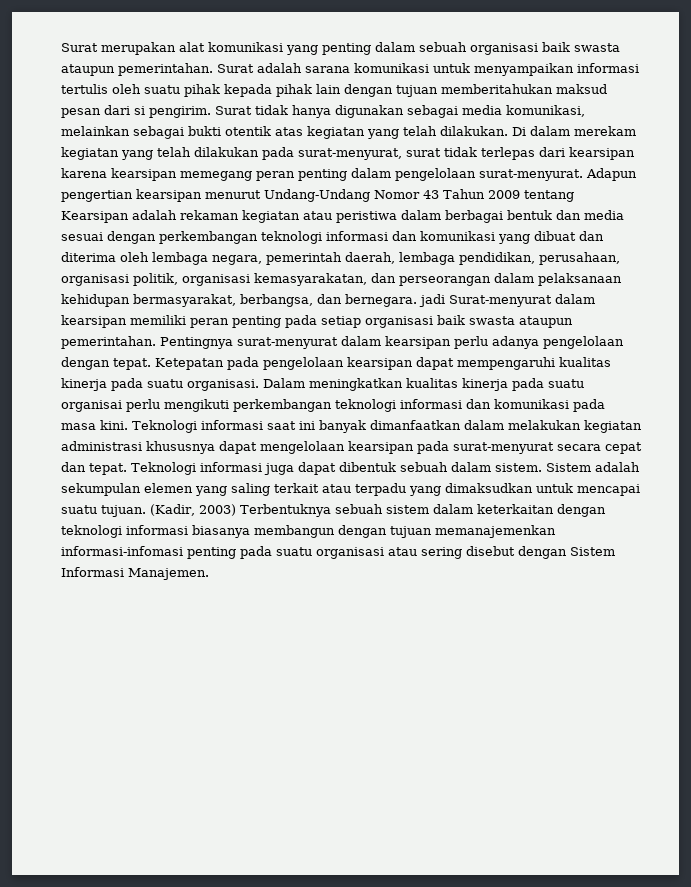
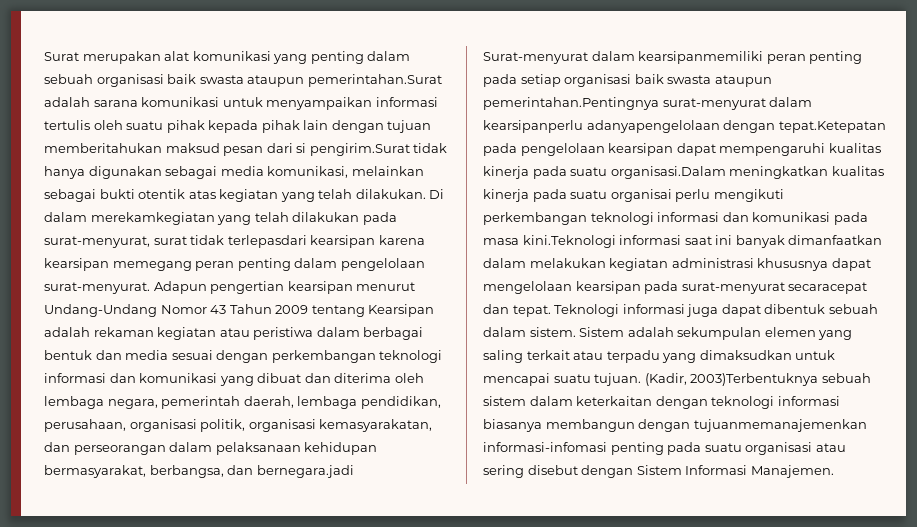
[118,63,254,76] pemerintahan. Surat -> [307,74,442,87] pemerintahan.Surat
[149,106,252,118] pengirim. Surat -> [309,143,410,156] pengirim.Surat
[574,126,636,136] [61,147,119,160] merekam kegiatan -> [90,212,215,225] merekamkegiatan
[481,147,565,160] terlepas dari -> [227,235,307,248] terlepasdari
[345,294,595,307] [61,315,186,328] bernegara. jadi Surat-menyurat dalam kearsipan memiliki -> [256,465,354,478] [483,51,764,64] bernegara.jadi Surat-menyurat dalam kearsipanmemiliki
[61,336,624,349] [61,357,224,370] pemerintahan. Pentingnya surat-menyurat dalam kearsipan perlu adanya pengelolaan dengan tepat. Ketepatan -> [483,97,813,110] [483,120,886,133] pemerintahan.Pentingnya surat-menyurat dalam kearsipanperlu adanyapengelolaan dengan tepat.Ketepatan
[187,378,305,391] organisasi. Dalam -> [610,166,726,179] organisasi.Dalam
[100,420,197,433] kini. Teknologi -> [522,235,616,248] kini.Teknologi
[557,442,642,454] secara cepat -> [788,282,868,294] secaracepat
[198,504,331,517] 2003) Terbentuknya -> [690,373,819,386] 2003)Terbentuknya
[390,525,556,538] tujuan memanajemenkan -> [693,419,867,432] tujuanmemanajemenkan

